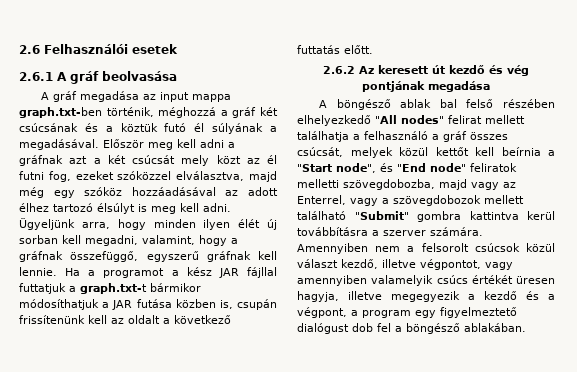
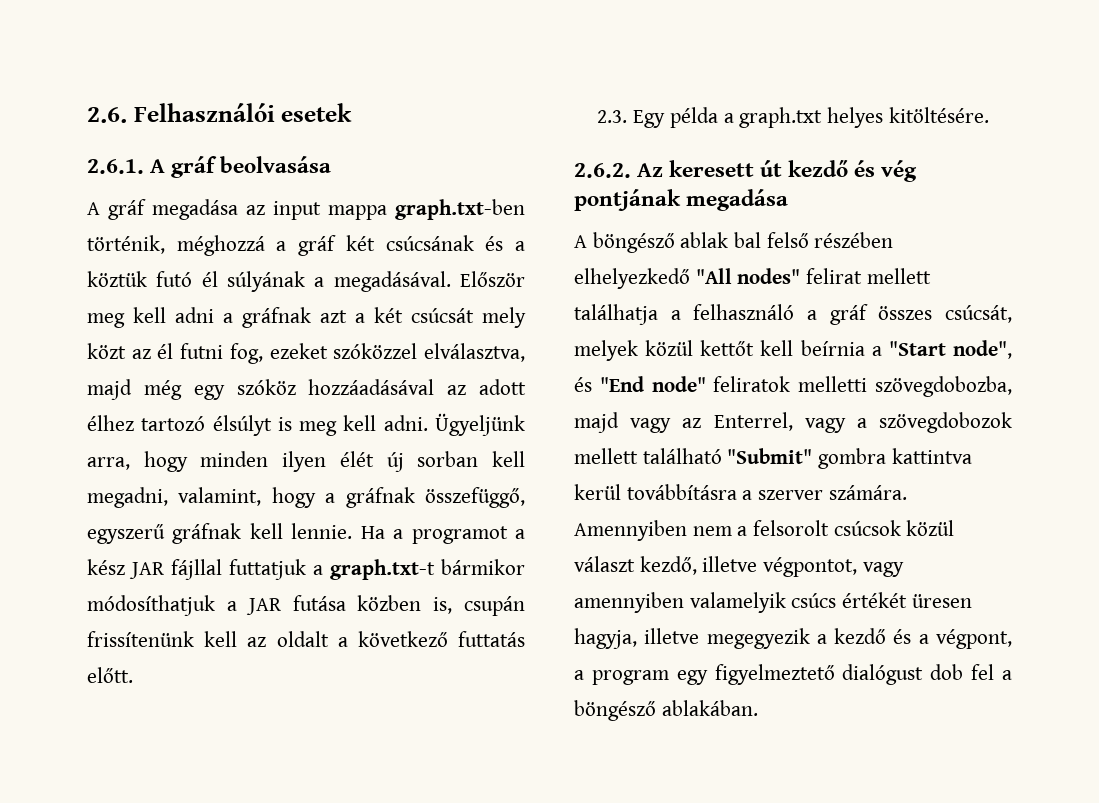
[19,45,40,54] 2.6 -> [87,107,127,123] 2.6.
[19,72,53,81] 2.6.1 -> [87,159,144,174] 2.6.1.
[323,66,355,74] 2.6.2 -> [597,107,989,128] [574,163,631,178] 2.3. Egy példa a graph.txt helyes kitöltésére. // 2.6.2.

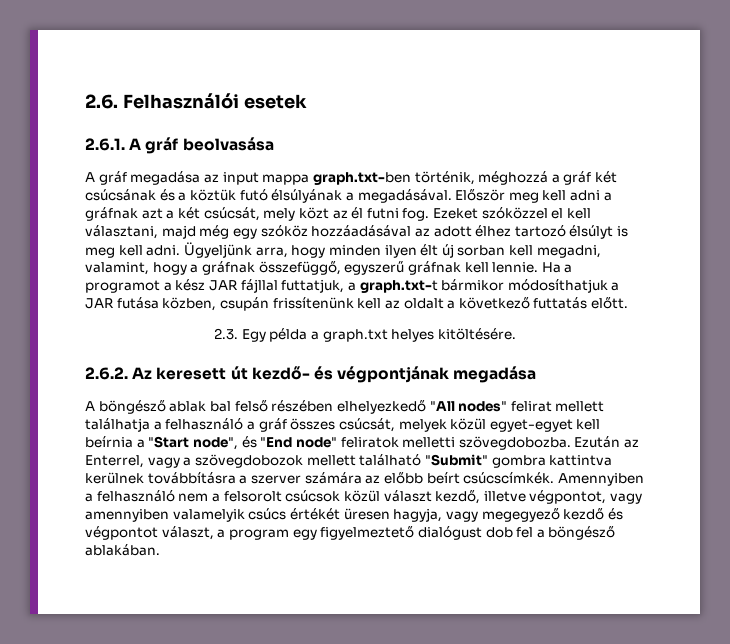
[201,271,305,292] él súlyának -> [271,189,343,203] élsúlyának
[411,308,474,323] csúcsát -> [203,207,260,221] csúcsát,
[229,343,525,364] fog, ezeket szóközzel elválasztva, -> [402,207,592,221] [85,225,158,239] fog. Ezeket szóközzel el kell választani,
[339,451,374,467] élét -> [420,244,439,256] élt
[229,559,306,580] futtatjuk -> [281,279,345,293] futtatjuk,
[357,595,453,614] közben is, -> [162,297,217,311] közben,
[788,160,918,182] [574,189,681,211] kezdő és vég pontjának -> [251,366,450,383] kezdő- és végpontjának
[700,340,755,356] kettőt -> [489,419,573,432] egyet-egyet
[875,376,1012,397] [574,412,672,433] szövegdobozba, majd vagy -> [458,436,621,450] szövegdobozba. Ezután
[574,484,621,500] kerül -> [85,472,144,484] kerülnek
[828,485,907,500] [574,520,687,541] számára. Amennyiben -> [304,472,644,486] [85,490,175,502] számára az előbb beírt csúcscímkék. Amennyiben a felhasználó
[644,628,1012,649] illetve megegyezik a kezdő és a végpont, -> [445,508,623,522] [85,526,214,540] vagy megegyező kezdő és végpontot választ,

